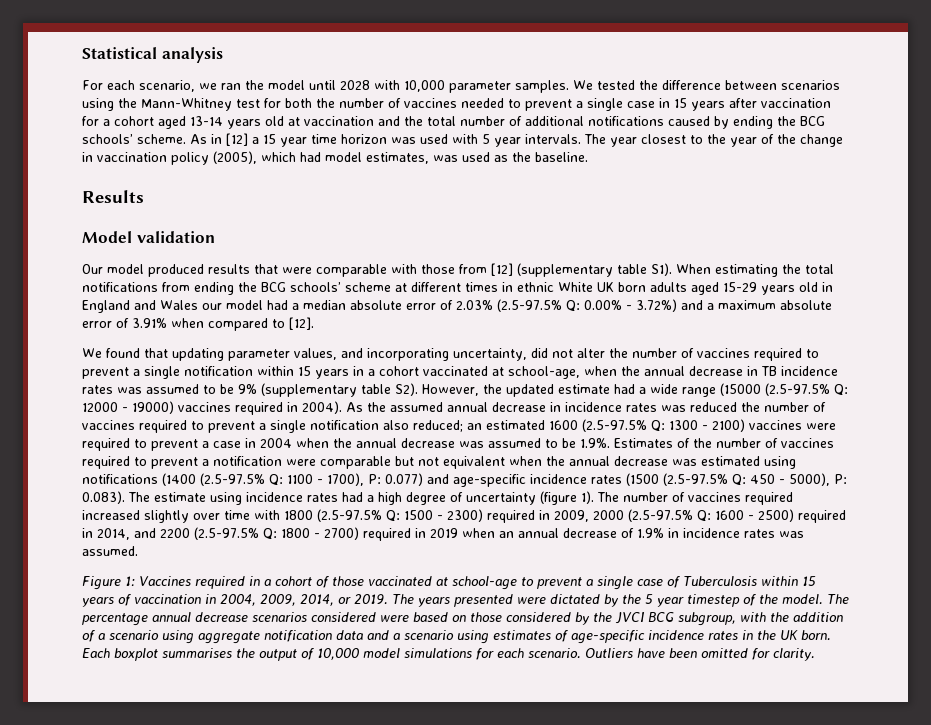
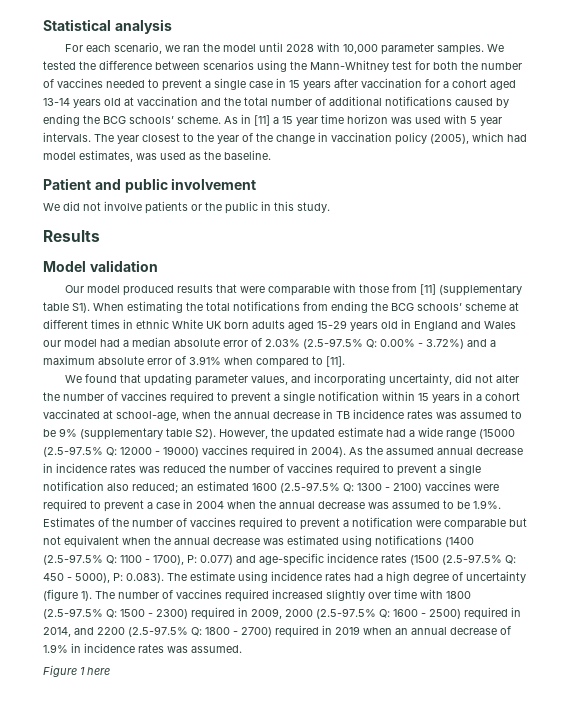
[226,133,248,146] [12] -> [254,115,270,126] [11]
(588, 157) none -> [43,178,257,193] [43,201,330,214] // Patient and public involvement // We did not involve patients or the public in this study.
[491,263,513,276] [12] -> [420,284,437,295] [11]
[289,317,314,330] [12]. -> [326,356,345,367] [11].
[125,576,816,590] [82,594,849,607] [82,612,843,626] [82,630,831,644] [82,648,815,661] 1: Vaccines required in a cohort of those vaccinated at school-age to prevent a single case of Tuberculosis within 15 years of vaccination in 2004, 2009, 2014, or 2019. The years presented were dictated by the 5 year timestep of the model. The percentage annual decrease scenarios considered were based on those considered by the JVCI BCG subgroup, with the addition of a scenario using aggregate notification data and a scenario using estimates of age-specific incidence rates in the UK born. Each boxplot summarises the output of 10,000 model simulations for each scenario. Outliers have been omitted for clarity. -> [80,667,110,675] 1 here

